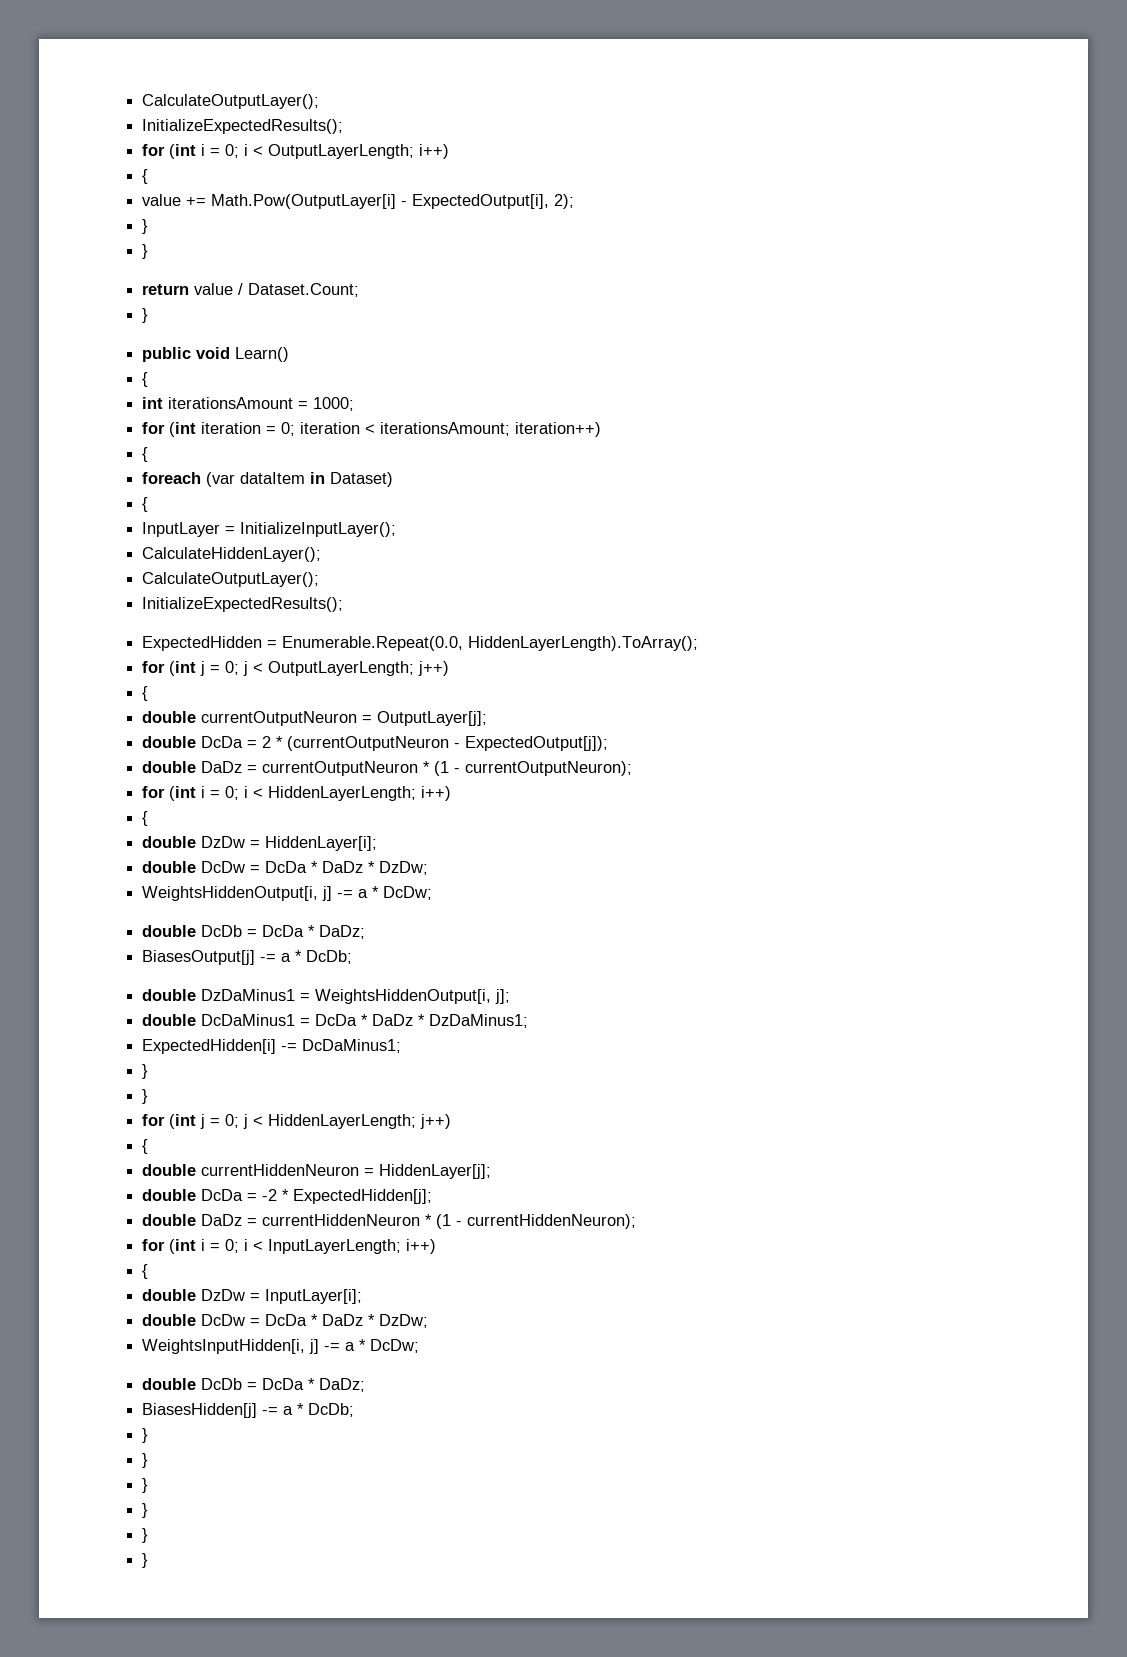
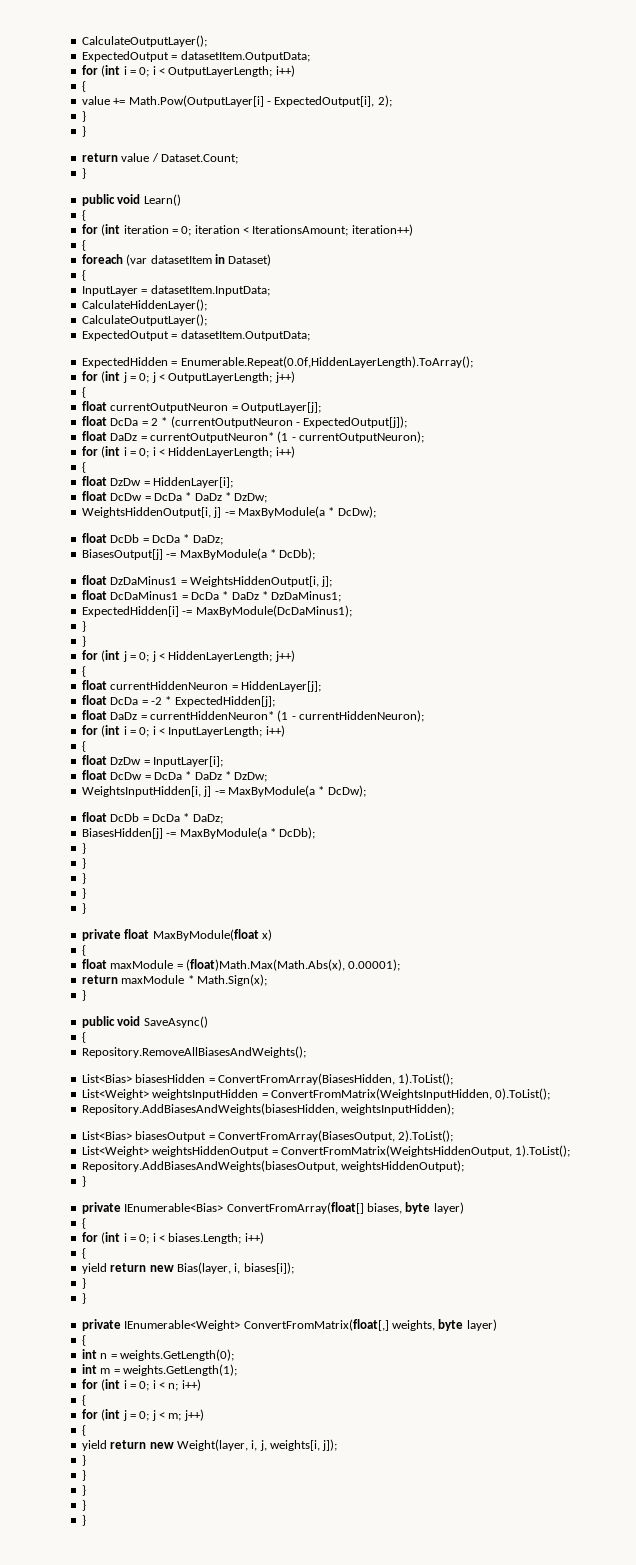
[141,94,319,109] [141,119,343,134] CalculateOutputLayer(); // InitializeExpectedResults(); -> [81,35,207,47] [81,51,310,62] CalculateOutputLayer(); // ExpectedOutput = datasetItem.OutputData;
[141,397,354,411] // int iterationsAmount = 1000; -> (86, 215) none
[379,422,510,436] iterationsAmount; -> [252,225,349,236] IterationsAmount;
[239,472,305,484] dataItem -> [150,255,212,264] datasetItem
[239,522,396,537] InitializeInputLayer(); -> [150,285,270,296] datasetItem.InputData;
[141,597,343,612] InitializeExpectedResults(); -> [81,330,310,341] ExpectedOutput = datasetItem.OutputData;
[281,636,698,651] Enumerable.Repeat(0.0, HiddenLayerLength).ToArray(); -> [180,356,473,368] Enumerable.Repeat(0.0f,HiddenLayerLength).ToArray();
[141,711,196,723] double -> [81,401,107,411] float
[141,736,196,748] double -> [81,416,107,426] float
[141,761,430,776] double DaDz = currentOutputNeuron * -> [81,431,274,443] float DaDz = currentOutputNeuron*
[141,836,196,848] double -> [81,476,107,486] float
[141,861,196,873] double -> [81,491,107,501] float
[357,886,432,900] [141,925,196,937] a * DcDw; // double -> [237,506,376,518] [81,533,107,543] MaxByModule(a * DcDw); // float
[280,950,352,964] [141,989,196,1001] a * DcDb; // double -> [179,548,316,560] [81,575,107,585] MaxByModule(a * DcDb); // float
[141,1014,196,1026] double -> [81,590,107,600] float
[301,1039,401,1053] DcDaMinus1; -> [195,605,352,617] MaxByModule(DcDaMinus1);
[141,1164,196,1176] double -> [81,680,107,690] float
[141,1189,196,1201] double -> [81,695,107,705] float
[141,1214,432,1226] double DaDz = currentHiddenNeuron * -> [81,710,274,720] float DaDz = currentHiddenNeuron*
[141,1289,196,1301] double -> [81,755,107,765] float
[141,1314,196,1326] double -> [81,770,107,780] float
[344,1339,419,1353] [141,1378,196,1390] a * DcDw; // double -> [227,785,366,797] [81,812,107,822] MaxByModule(a * DcDw); // float
[282,1403,354,1417] [141,1428,148,1443] [141,1453,148,1468] [141,1478,148,1493] [141,1503,148,1518] [141,1528,148,1543] a * DcDb; // } // } // } // } // } -> [179,827,316,839] [81,843,86,854] [81,858,86,869] [81,873,86,884] [81,888,86,899] [81,903,86,914] [81,929,272,941] [81,945,86,956] [81,959,401,971] [81,974,267,986] [81,990,86,1001] [81,1016,208,1028] [81,1032,86,1043] [81,1046,306,1058] [81,1073,454,1085] [81,1088,551,1100] [81,1103,455,1115] [81,1130,454,1142] [81,1145,571,1157] [81,1160,465,1172] [81,1176,86,1187] [81,1202,464,1214] [81,1218,86,1229] [81,1232,264,1244] [81,1248,86,1259] [81,1262,294,1274] [81,1278,86,1289] [81,1293,86,1304] [81,1319,497,1331] [81,1335,86,1346] [81,1349,234,1361] [81,1364,237,1376] [81,1379,201,1391] [81,1395,86,1406] [81,1409,204,1421] [81,1425,86,1436] [81,1439,338,1451] [81,1455,86,1466] [81,1470,86,1481] [81,1485,86,1496] [81,1500,86,1511] MaxByModule(a * DcDb); // } // } // } // } // } // private float MaxByModule(float x) // { // float maxModule = (float)Math.Max(Math.Abs(x), 0.00001); // return maxModule * Math.Sign(x); // } // public void SaveAsync() // { // Repository.RemoveAllBiasesAndWeights(); // List<Bias> biasesHidden = ConvertFromArray(BiasesHidden, 1).ToList(); // List<Weight> weightsInputHidden = ConvertFromMatrix(WeightsInputHidden, 0).ToList(); // Repository.AddBiasesAndWeights(biasesHidden, weightsInputHidden); // List<Bias> biasesOutput = ConvertFromArray(BiasesOutput, 2).ToList(); // List<Weight> weightsHiddenOutput = ConvertFromMatrix(WeightsHiddenOutput, 1).ToList(); // Repository.AddBiasesAndWeights(biasesOutput, weightsHiddenOutput); // } // private IEnumerable<Bias> ConvertFromArray(float[] biases, byte layer) // { // for (int i = 0; i < biases.Length; i++) // { // yield return new Bias(layer, i, biases[i]); // } // } // private IEnumerable<Weight> ConvertFromMatrix(float[,] weights, byte layer) // { // int n = weights.GetLength(0); // int m = weights.GetLength(1); // for (int i = 0; i < n; i++) // { // for (int j = 0; j < m; j++) // { // yield return new Weight(layer, i, j, weights[i, j]); // } // } // } // }

